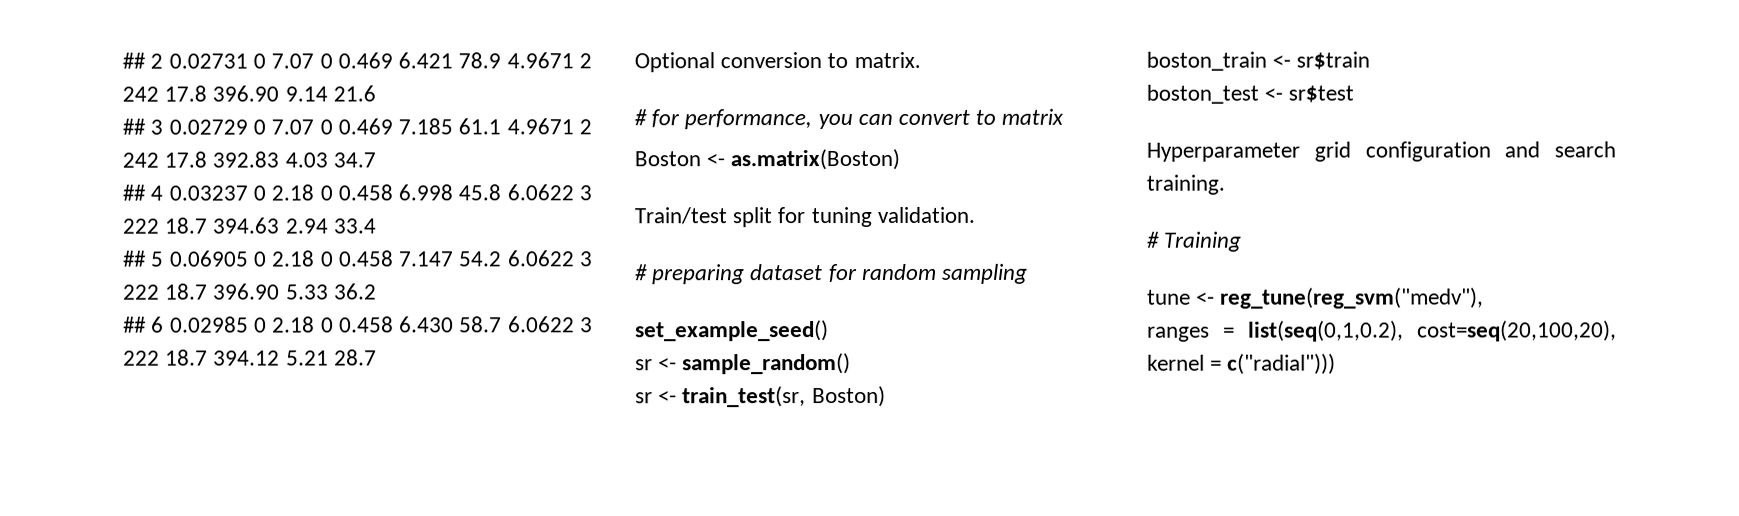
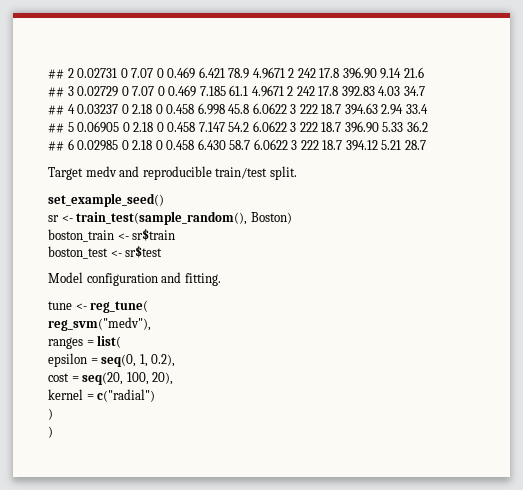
[634,51,921,73] [634,108,1065,130] [634,148,901,171] [634,206,975,228] [635,263,1029,285] Optional conversion to matrix. // # for performance, you can convert to matrix // Boston <- as.matrix(Boston) // Train/test split for tuning validation. // # preparing dataset for random sampling -> [48,166,297,180] Target medv and reproducible train/test split.
[682,353,852,375] [635,386,807,408] sample_random() // sr <- train_test(sr, -> [76,211,248,225] train_test(sample_random(),
[1146,141,1616,162] [1146,174,1225,195] [1146,231,1242,252] Hyperparameter grid configuration and search training. // # Training -> [48,272,221,286] Model configuration and fitting.
[1220,287,1485,309] reg_tune(reg_svm("medv"), -> [90,300,149,313] [48,317,151,331] reg_tune( // reg_svm("medv"),
[1248,320,1617,342] [1147,353,1337,375] list(seq(0,1,0.2), cost=seq(20,100,20), kernel = c("radial"))) -> [97,335,122,348] [48,353,176,367] [48,372,174,385] [48,389,156,402] [48,408,53,420] [48,426,53,438] list( // epsilon = seq(0, 1, 0.2), // cost = seq(20, 100, 20), // kernel = c("radial") // ) // )

